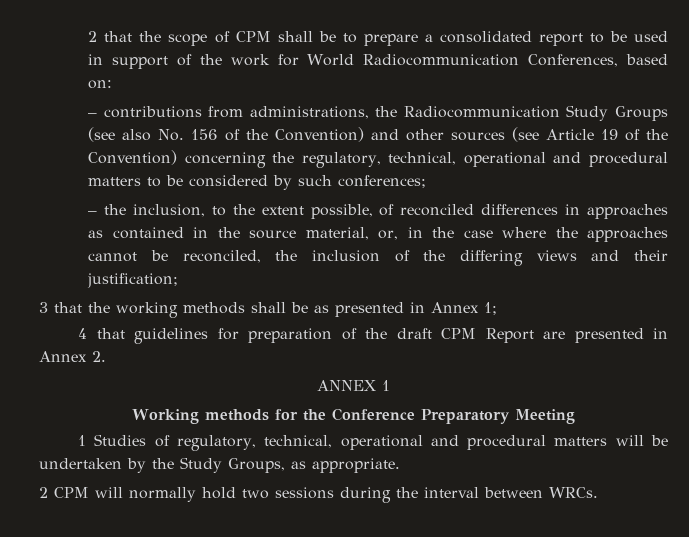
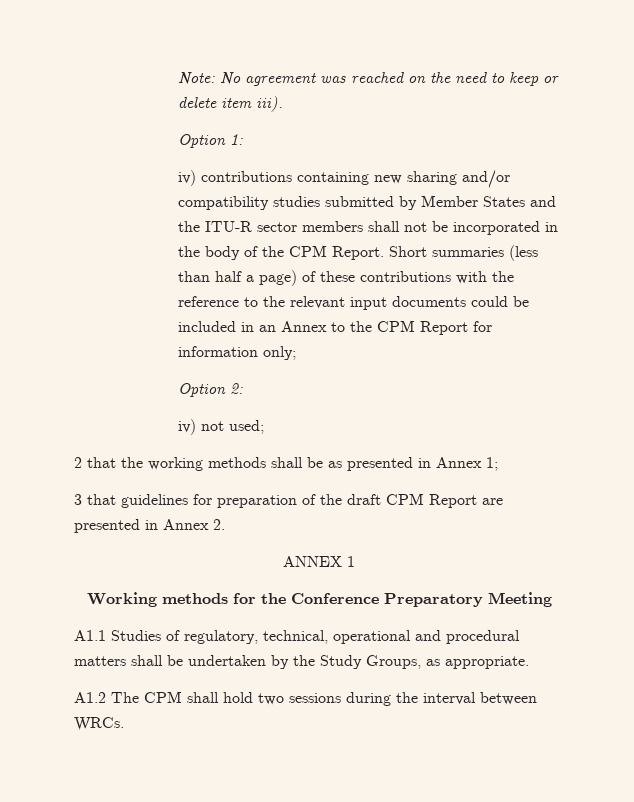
[88,31,668,46] [88,54,668,69] [88,80,113,89] [88,105,668,121] [88,127,669,142] [88,150,668,168] [88,175,427,190] [88,204,668,219] [88,227,668,242] [88,250,668,266] [87,273,179,288] [39,302,48,313] 2 that the scope of CPM shall be to prepare a consolidated report to be used in support of the work for World Radiocommunication Conferences, based on: // – contributions from administrations, the Radiocommunication Study Groups (see also No. 156 of the Convention) and other sources (see Article 19 of the Convention) concerning the regulatory, technical, operational and procedural matters to be considered by such conferences; // – the inclusion, to the extent possible, of reconciled differences in approaches as contained in the source material, or, in the case where the approaches cannot be reconciled, the inclusion of the differing views and their justification; // 3 -> [177,72,559,86] [177,96,283,112] [177,134,243,148] [177,170,510,188] [177,195,556,210] [177,221,558,235] [177,245,538,261] [177,270,514,286] [177,296,529,310] [177,320,492,335] [177,346,296,360] [177,383,243,397] [177,419,264,435] [74,457,82,468] Note: No agreement was reached on the need to keep or delete item iii). // Option 1: // iv) contributions containing new sharing and/or compatibility studies submitted by Member States and the ITU-R sector members shall not be incorporated in the body of the CPM Report. Short summaries (less than half a page) of these contributions with the reference to the relevant input documents could be included in an Annex to the CPM Report for information only; // Option 2: // iv) not used; // 2
[78,328,88,339] 4 -> [74,494,82,505] 3
[78,435,87,446] 1 -> [74,630,106,641] A1.1
[615,435,644,446] will -> [131,655,163,666] shall
[39,487,196,502] 2 CPM will normally -> [74,691,219,703] A1.2 The CPM shall

